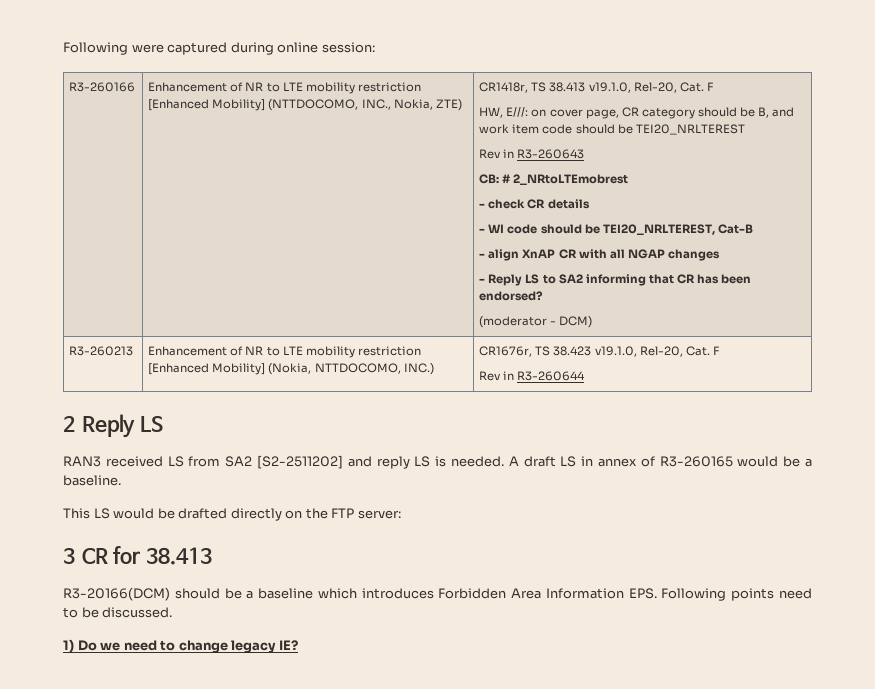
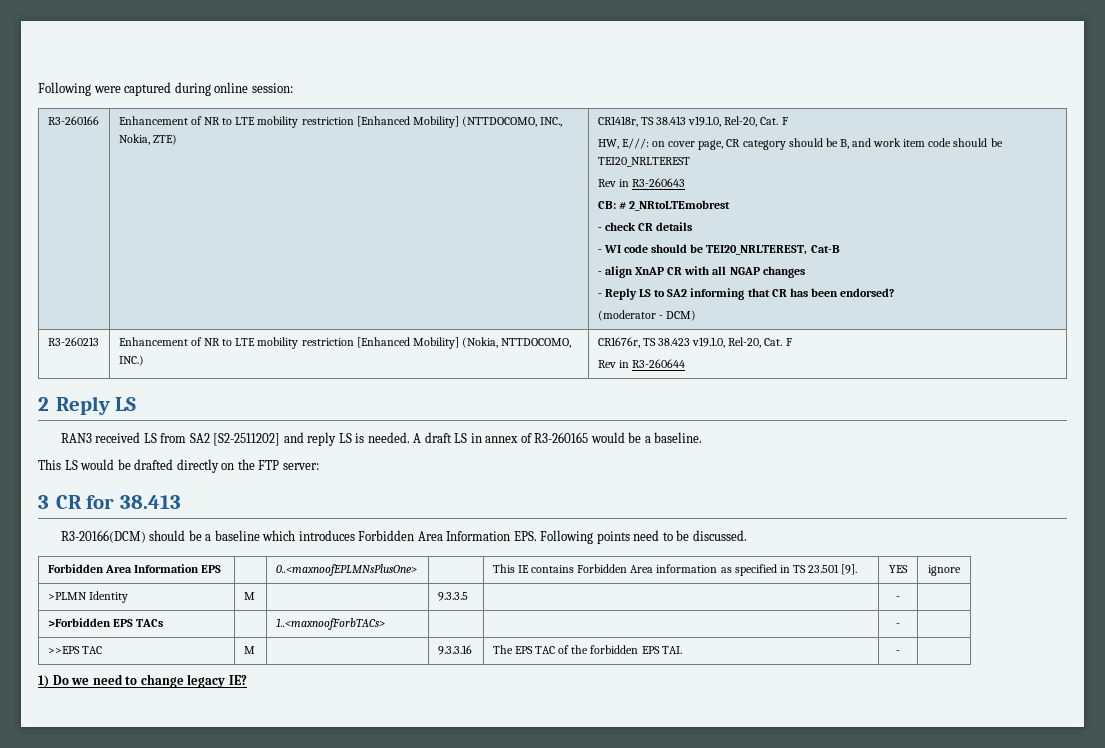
(173, 612) none -> [47,564,222,573] [275,564,417,576] [492,564,858,576] [889,565,908,573] [928,565,961,576] [47,591,129,603] [243,592,255,600] [437,592,468,601] [896,596,900,600] [47,618,164,627] [275,618,385,630] [896,623,900,627] [47,646,103,654] [243,646,255,654] [437,645,472,655] [492,645,682,654] [896,650,900,654] // Forbidden Area Information EPS | | 0..<maxnoofEPLMNsPlusOne> | | This IE contains Forbidden Area information as specified in TS 23.501 [9]. | YES | ignore // >PLMN Identity | M | | 9.3.3.5 | | - | // >Forbidden EPS TACs | | 1..<maxnoofForbTACs> | | | - | // >>EPS TAC | M | | 9.3.3.16 | The EPS TAC of the forbidden EPS TAI. | - |

